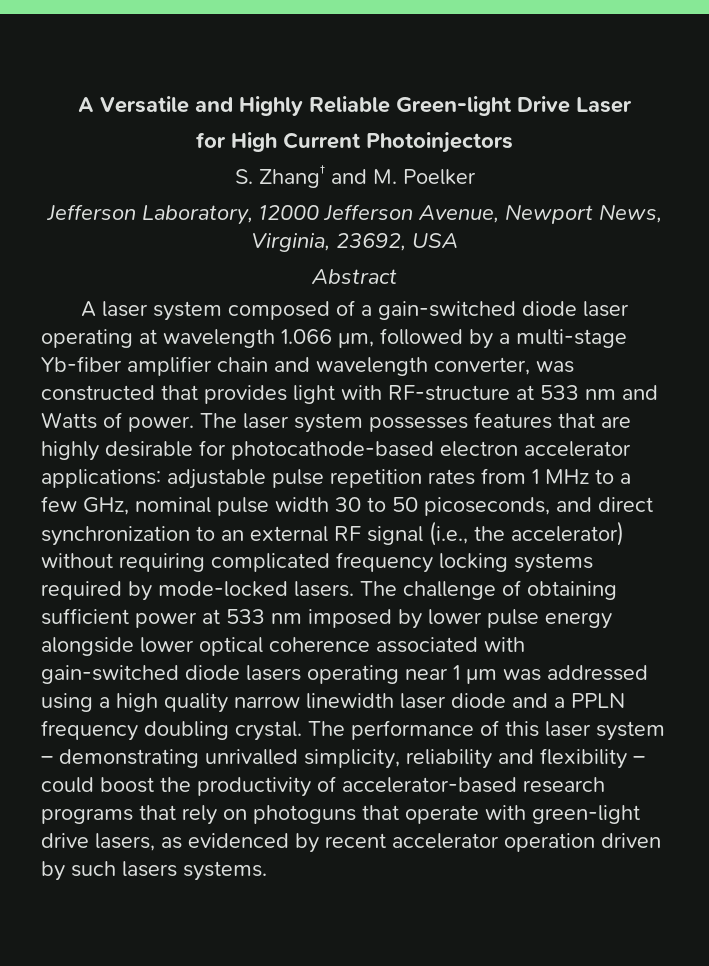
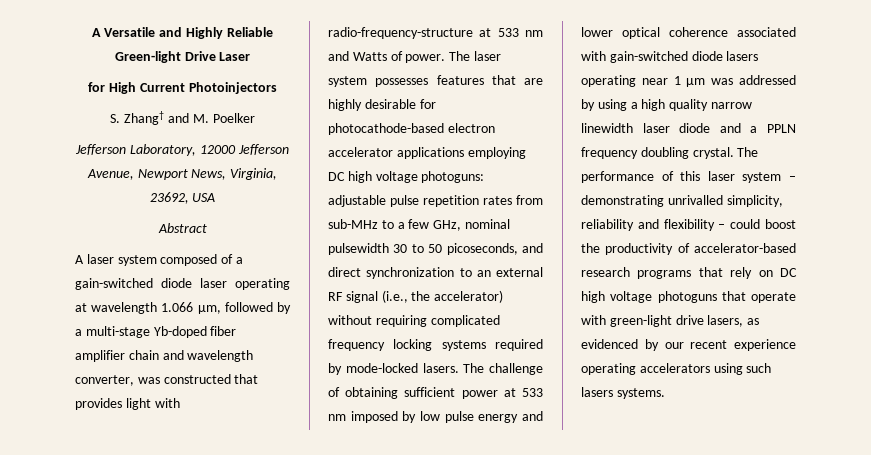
[41,356,122,372] Yb-fiber -> [153,326,237,338] Yb-doped fiber
[388,385,510,401] RF-structure -> [328,27,473,39] radio-frequency-structure
[41,469,161,488] applications: -> [396,147,526,159] [328,171,485,183] applications employing DC high voltage photoguns:
[532,469,589,484] 1 MHz -> [328,219,378,229] sub-MHz
[217,497,329,516] pulse width -> [328,243,389,255] pulsewidth
[428,609,482,625] lower -> [420,411,440,421] low
[41,637,134,656] alongside -> [522,411,543,421] and
(648, 673) none -> [581,99,595,111] by
(247, 814) none -> [780,268,797,277] [581,291,653,303] DC high voltage
[325,833,661,852] [41,861,65,881] recent accelerator operation driven by -> [664,339,796,351] [581,363,743,375] our recent experience operating accelerators using

